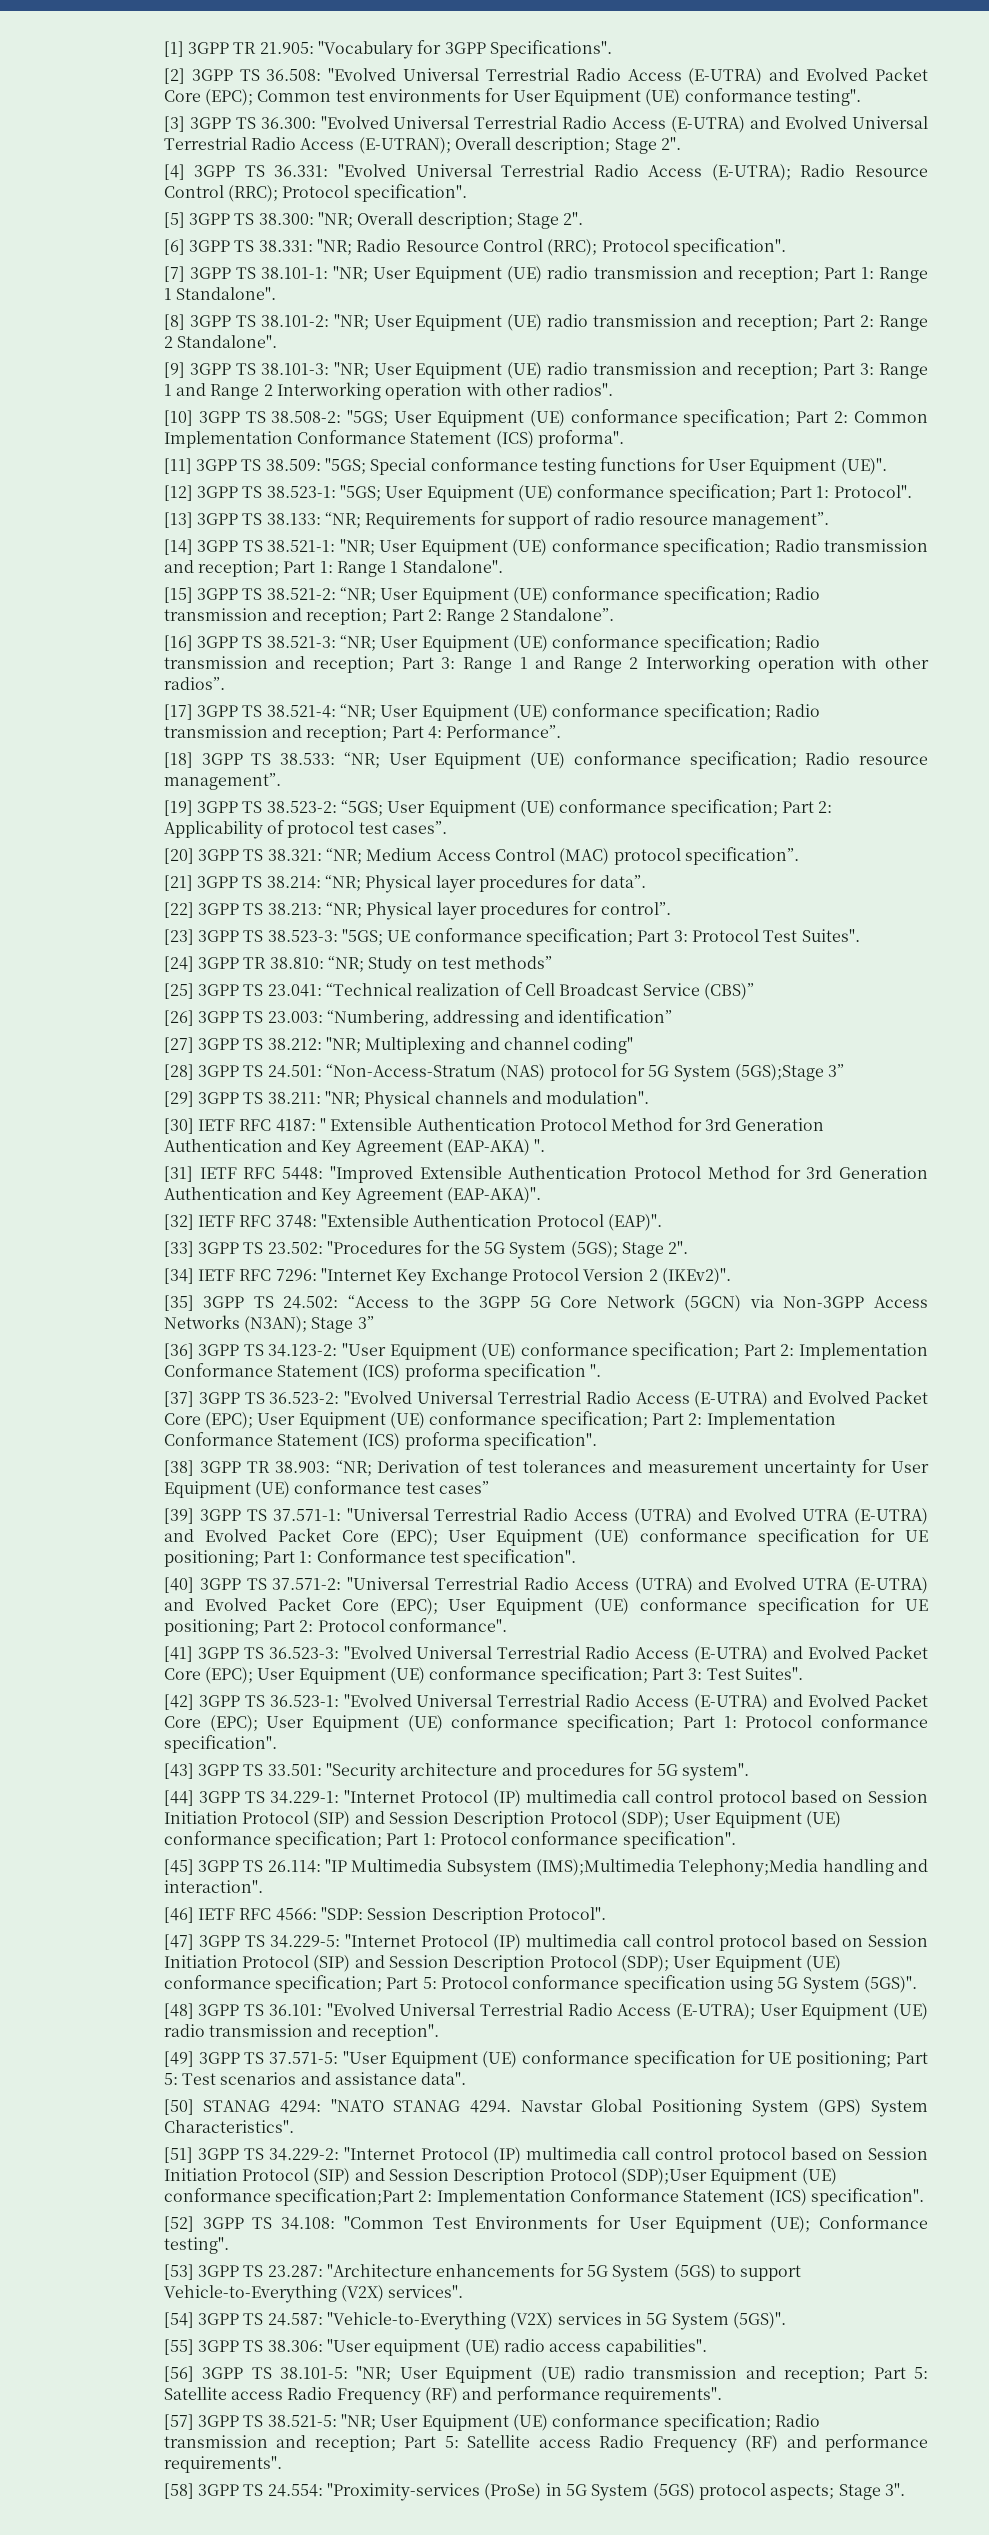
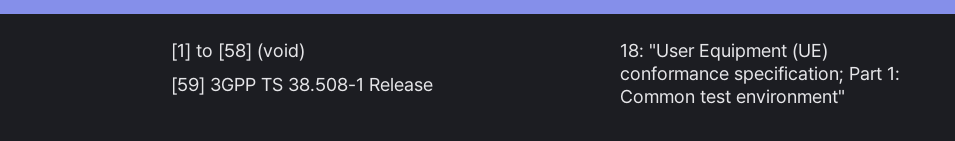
[188,40,613,59] [163,67,929,85] [163,88,861,106] [163,116,929,133] [163,137,682,154] [163,164,928,181] [163,184,467,202] [163,212,584,229] [163,238,786,256] [163,266,928,283] [163,287,277,300] [163,314,928,331] [163,335,278,348] [163,362,928,379] [163,382,614,400] [163,409,929,427] [163,430,625,448] [163,457,887,475] [163,484,912,502] [163,511,830,529] [163,538,928,556] [163,560,503,577] [163,586,820,604] [163,608,615,625] [163,634,820,652] [163,655,929,673] [163,677,225,690] [163,703,820,721] [163,724,562,742] [163,751,929,769] [163,773,281,790] [163,799,833,817] [163,820,448,839] [163,847,799,865] [163,874,646,893] [163,901,671,920] [163,928,860,946] [163,956,553,974] [163,982,754,1000] [163,1009,673,1027] [163,1037,634,1054] [163,1063,845,1082] [163,1091,650,1109] [163,1117,825,1134] [163,1139,546,1157] [163,1165,929,1183] [163,1187,542,1205] [163,1214,663,1231] [163,1240,689,1259] [163,1268,731,1286] [163,1294,928,1312] [163,1315,374,1333] [163,1342,928,1360] [163,1363,602,1381] [163,1390,929,1408] [163,1411,836,1429] [163,1432,598,1450] [163,1459,929,1478] [163,1480,490,1498] [163,1508,929,1525] [163,1528,928,1546] [163,1549,577,1567] [163,1577,929,1594] [163,1597,928,1615] [163,1618,508,1636] [163,1645,929,1663] [163,1666,803,1684] [163,1693,929,1711] [163,1714,928,1732] [163,1735,277,1753] [163,1762,749,1781] [163,1790,928,1807] [163,1811,841,1828] [163,1831,736,1849] [163,1859,928,1877] [163,1880,263,1893] [163,1907,607,1924] [163,1934,928,1951] [163,1955,841,1972] [163,1975,917,1994] [163,2003,929,2020] [163,2024,439,2041] [163,2050,928,2068] [163,2072,467,2085] [163,2099,929,2117] [163,2120,294,2133] [163,2147,928,2164] [163,2168,837,2185] [163,2188,925,2206] [163,2215,929,2233] [163,2237,229,2254] [163,2263,802,2282] [163,2285,464,2303] [163,2312,786,2330] [163,2339,707,2356] [163,2366,929,2383] [163,2386,723,2405] [163,2413,820,2431] [163,2434,928,2453] [163,2456,282,2473] [163,2483,905,2501] 3GPP TR 21.905: "Vocabulary for 3GPP Specifications". // [2] 3GPP TS 36.508: "Evolved Universal Terrestrial Radio Access (E-UTRA) and Evolved Packet Core (EPC); Common test environments for User Equipment (UE) conformance testing". // [3] 3GPP TS 36.300: "Evolved Universal Terrestrial Radio Access (E-UTRA) and Evolved Universal Terrestrial Radio Access (E-UTRAN); Overall description; Stage 2". // [4] 3GPP TS 36.331: "Evolved Universal Terrestrial Radio Access (E-UTRA); Radio Resource Control (RRC); Protocol specification". // [5] 3GPP TS 38.300: "NR; Overall description; Stage 2". // [6] 3GPP TS 38.331: "NR; Radio Resource Control (RRC); Protocol specification". // [7] 3GPP TS 38.101-1: "NR; User Equipment (UE) radio transmission and reception; Part 1: Range 1 Standalone". // [8] 3GPP TS 38.101-2: "NR; User Equipment (UE) radio transmission and reception; Part 2: Range 2 Standalone". // [9] 3GPP TS 38.101-3: "NR; User Equipment (UE) radio transmission and reception; Part 3: Range 1 and Range 2 Interworking operation with other radios". // [10] 3GPP TS 38.508-2: "5GS; User Equipment (UE) conformance specification; Part 2: Common Implementation Conformance Statement (ICS) proforma". // [11] 3GPP TS 38.509: "5GS; Special conformance testing functions for User Equipment (UE)". // [12] 3GPP TS 38.523-1: "5GS; User Equipment (UE) conformance specification; Part 1: Protocol". // [13] 3GPP TS 38.133: “NR; Requirements for support of radio resource management”. // [14] 3GPP TS 38.521-1: "NR; User Equipment (UE) conformance specification; Radio transmission and reception; Part 1: Range 1 Standalone". // [15] 3GPP TS 38.521-2: “NR; User Equipment (UE) conformance specification; Radio transmission and reception; Part 2: Range 2 Standalone”. // [16] 3GPP TS 38.521-3: “NR; User Equipment (UE) conformance specification; Radio transmission and reception; Part 3: Range 1 and Range 2 Interworking operation with other radios”. // [17] 3GPP TS 38.521-4: “NR; User Equipment (UE) conformance specification; Radio transmission and reception; Part 4: Performance”. // [18] 3GPP TS 38.533: “NR; User Equipment (UE) conformance specification; Radio resource management”. // [19] 3GPP TS 38.523-2: “5GS; User Equipment (UE) conformance specification; Part 2: Applicability of protocol test cases”. // [20] 3GPP TS 38.321: “NR; Medium Access Control (MAC) protocol specification”. // [21] 3GPP TS 38.214: “NR; Physical layer procedures for data”. // [22] 3GPP TS 38.213: “NR; Physical layer procedures for control”. // [23] 3GPP TS 38.523-3: "5GS; UE conformance specification; Part 3: Protocol Test Suites". // [24] 3GPP TR 38.810: “NR; Study on test methods” // [25] 3GPP TS 23.041: “Technical realization of Cell Broadcast Service (CBS)” // [26] 3GPP TS 23.003: “Numbering, addressing and identification” // [27] 3GPP TS 38.212: "NR; Multiplexing and channel coding" // [28] 3GPP TS 24.501: “Non-Access-Stratum (NAS) protocol for 5G System (5GS);Stage 3” // [29] 3GPP TS 38.211: "NR; Physical channels and modulation". // [30] IETF RFC 4187: " Extensible Authentication Protocol Method for 3rd Generation Authentication and Key Agreement (EAP-AKA) ". // [31] IETF RFC 5448: "Improved Extensible Authentication Protocol Method for 3rd Generation Authentication and Key Agreement (EAP-AKA)". // [32] IETF RFC 3748: "Extensible Authentication Protocol (EAP)". // [33] 3GPP TS 23.502: "Procedures for the 5G System (5GS); Stage 2". // [34] IETF RFC 7296: "Internet Key Exchange Protocol Version 2 (IKEv2)". // [35] 3GPP TS 24.502: “Access to the 3GPP 5G Core Network (5GCN) via Non-3GPP Access Networks (N3AN); Stage 3” // [36] 3GPP TS 34.123-2: "User Equipment (UE) conformance specification; Part 2: Implementation Conformance Statement (ICS) proforma specification ". // [37] 3GPP TS 36.523-2: "Evolved Universal Terrestrial Radio Access (E-UTRA) and Evolved Packet Core (EPC); User Equipment (UE) conformance specification; Part 2: Implementation Conformance Statement (ICS) proforma specification". // [38] 3GPP TR 38.903: “NR; Derivation of test tolerances and measurement uncertainty for User Equipment (UE) conformance test cases” // [39] 3GPP TS 37.571-1: "Universal Terrestrial Radio Access (UTRA) and Evolved UTRA (E-UTRA) and Evolved Packet Core (EPC); User Equipment (UE) conformance specification for UE positioning; Part 1: Conformance test specification". // [40] 3GPP TS 37.571-2: "Universal Terrestrial Radio Access (UTRA) and Evolved UTRA (E-UTRA) and Evolved Packet Core (EPC); User Equipment (UE) conformance specification for UE positioning; Part 2: Protocol conformance". // [41] 3GPP TS 36.523-3: "Evolved Universal Terrestrial Radio Access (E-UTRA) and Evolved Packet Core (EPC); User Equipment (UE) conformance specification; Part 3: Test Suites". // [42] 3GPP TS 36.523-1: "Evolved Universal Terrestrial Radio Access (E-UTRA) and Evolved Packet Core (EPC); User Equipment (UE) conformance specification; Part 1: Protocol conformance specification". // [43] 3GPP TS 33.501: "Security architecture and procedures for 5G system". // [44] 3GPP TS 34.229-1: "Internet Protocol (IP) multimedia call control protocol based on Session Initiation Protocol (SIP) and Session Description Protocol (SDP); User Equipment (UE) conformance specification; Part 1: Protocol conformance specification". // [45] 3GPP TS 26.114: "IP Multimedia Subsystem (IMS);Multimedia Telephony;Media handling and interaction". // [46] IETF RFC 4566: "SDP: Session Description Protocol". // [47] 3GPP TS 34.229-5: "Internet Protocol (IP) multimedia call control protocol based on Session Initiation Protocol (SIP) and Session Description Protocol (SDP); User Equipment (UE) conformance specification; Part 5: Protocol conformance specification using 5G System (5GS)". // [48] 3GPP TS 36.101: "Evolved Universal Terrestrial Radio Access (E-UTRA); User Equipment (UE) radio transmission and reception". // [49] 3GPP TS 37.571-5: "User Equipment (UE) conformance specification for UE positioning; Part 5: Test scenarios and assistance data". // [50] STANAG 4294: "NATO STANAG 4294. Navstar Global Positioning System (GPS) System Characteristics". // [51] 3GPP TS 34.229-2: "Internet Protocol (IP) multimedia call control protocol based on Session Initiation Protocol (SIP) and Session Description Protocol (SDP);User Equipment (UE) conformance specification;Part 2: Implementation Conformance Statement (ICS) specification". // [52] 3GPP TS 34.108: "Common Test Environments for User Equipment (UE); Conformance testing". // [53] 3GPP TS 23.287: "Architecture enhancements for 5G System (5GS) to support Vehicle-to-Everything (V2X) services". // [54] 3GPP TS 24.587: "Vehicle-to-Everything (V2X) services in 5G System (5GS)". // [55] 3GPP TS 38.306: "User equipment (UE) radio access capabilities". // [56] 3GPP TS 38.101-5: "NR; User Equipment (UE) radio transmission and reception; Part 5: Satellite access Radio Frequency (RF) and performance requirements". // [57] 3GPP TS 38.521-5: "NR; User Equipment (UE) conformance specification; Radio transmission and reception; Part 5: Satellite access Radio Frequency (RF) and performance requirements". // [58] 3GPP TS 24.554: "Proximity-services (ProSe) in 5G System (5GS) protocol aspects; Stage 3". -> [196,43,305,61] [171,77,433,95] [620,43,828,61] [620,66,900,84] [620,89,845,104] to [58] (void) // [59] 3GPP TS 38.508-1 Release 18: "User Equipment (UE) conformance specification; Part 1: Common test environment"

